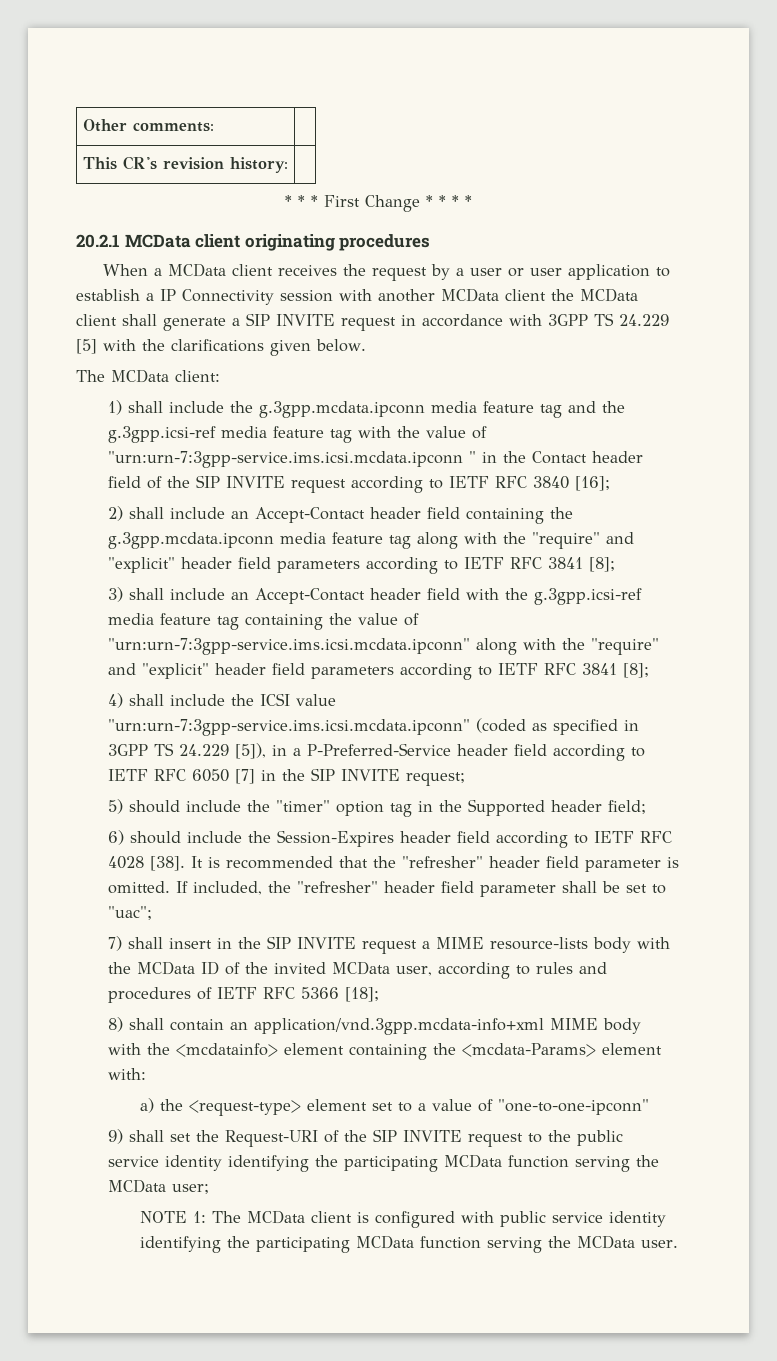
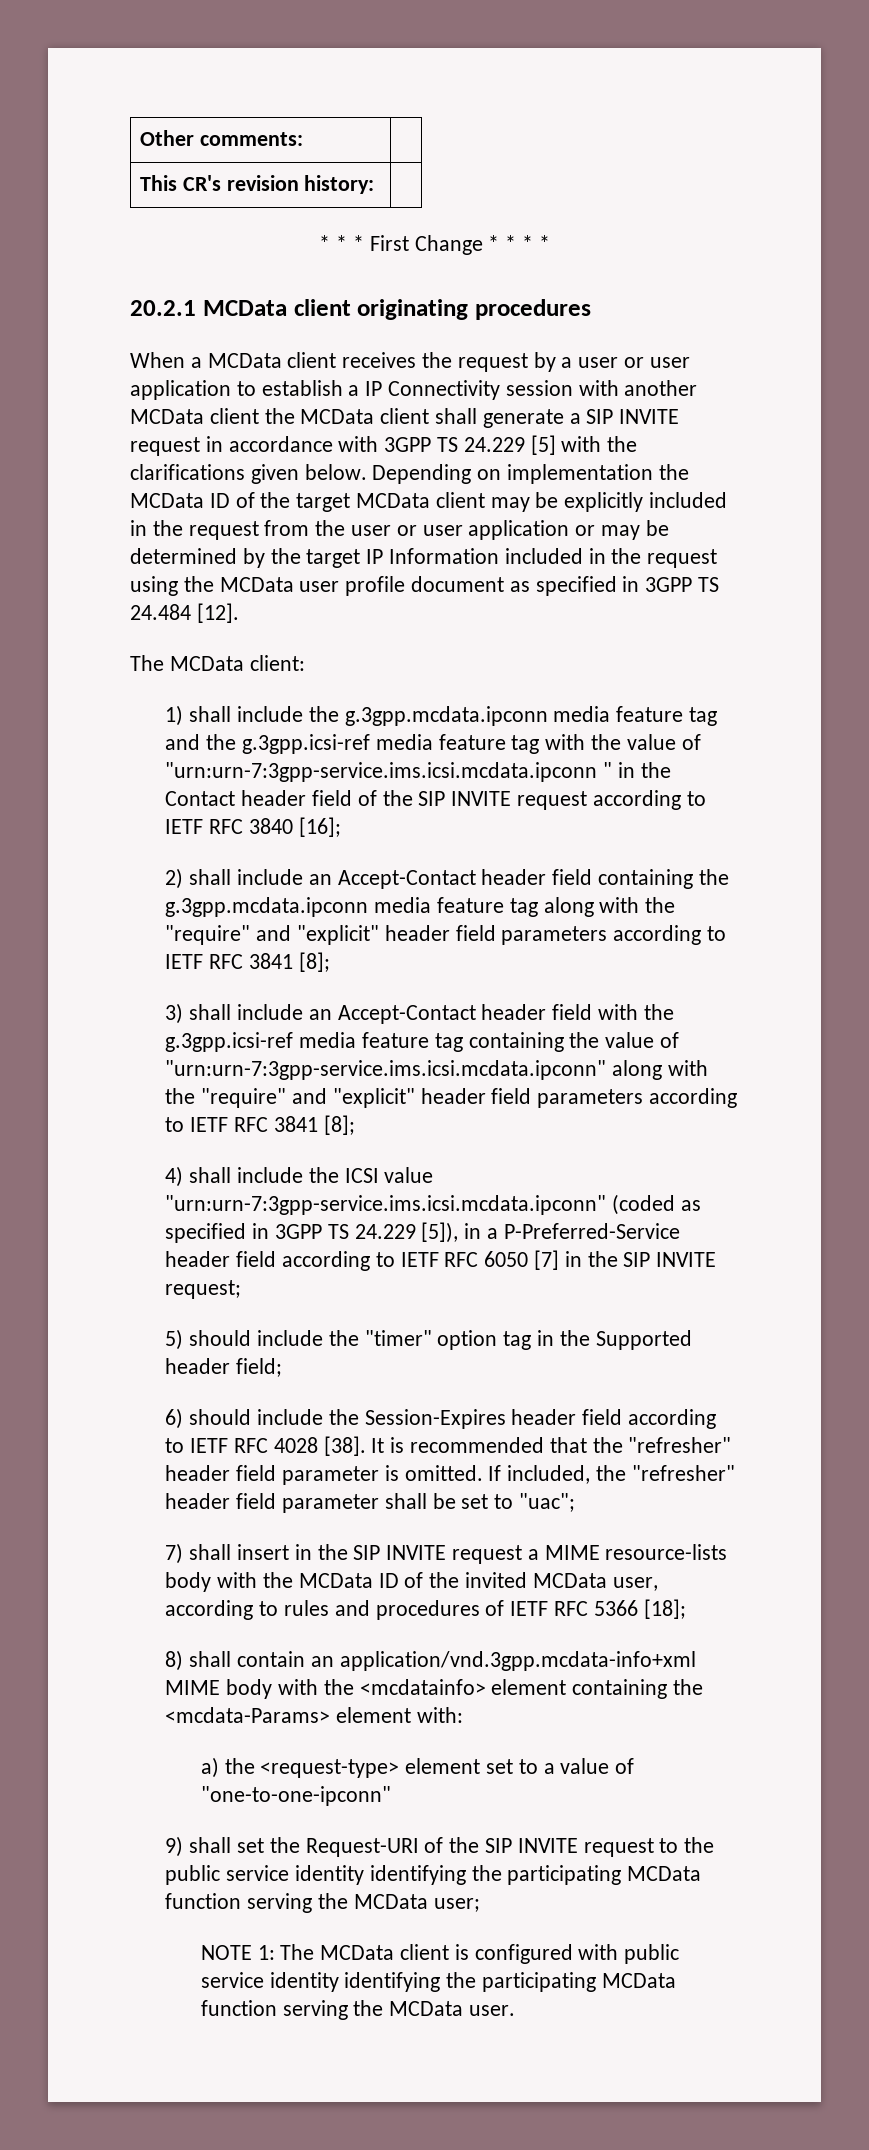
(366, 345) none -> [372,464,689,484] [130,492,728,512] [130,520,669,540] [130,548,718,568] [130,576,720,596] [130,603,239,623] Depending on implementation the MCData ID of the target MCData client may be explicitly included in the request from the user or user application or may be determined by the target IP Information included in the request using the MCData user profile document as specified in 3GPP TS 24.484 [12].

